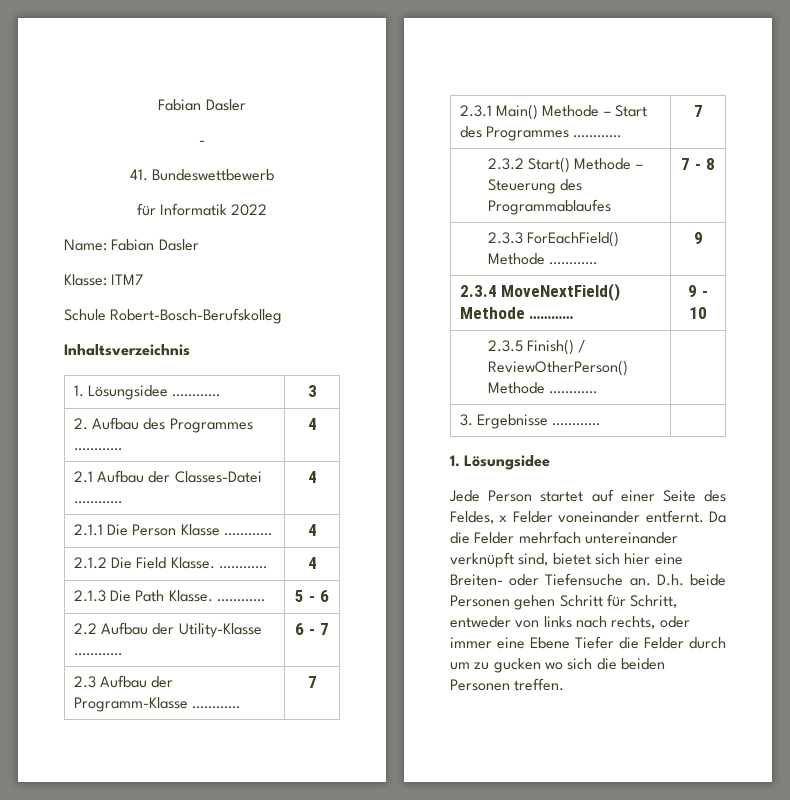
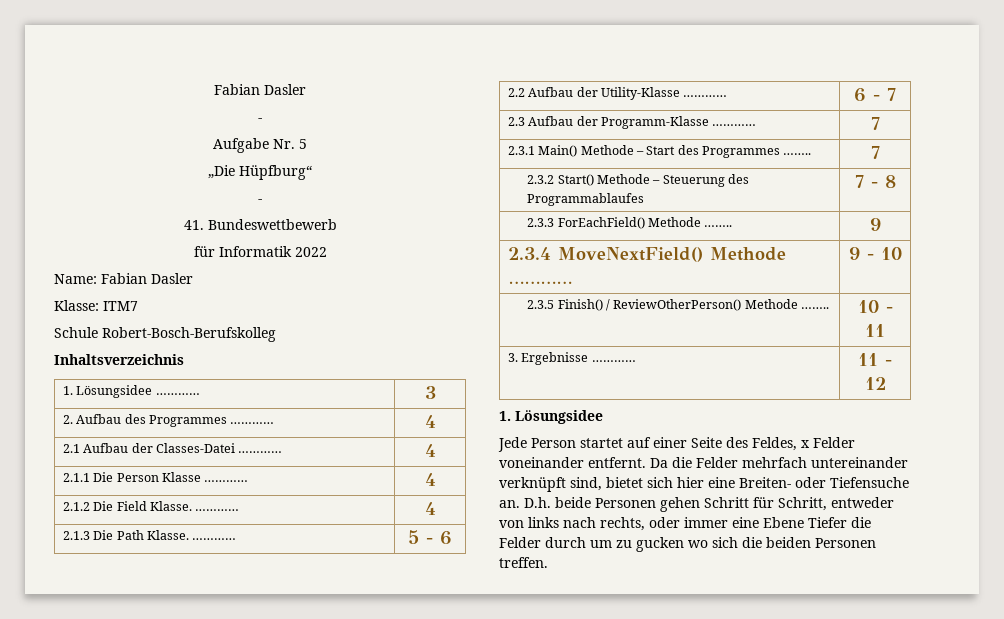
(205, 142) none -> [213,138,307,153] [208,165,312,180] [258,199,262,203] // Aufgabe Nr. 5 // „Die Hüpfburg“ // -
[573,135,622,138] ………… -> [783,153,812,155] ……..
[549,262,598,265] ………… -> [704,225,733,227] ……..
[549,391,598,394] ………… | -> [801,307,830,309] [857,300,893,313] [865,324,885,337] …….. | 10 - 11
(601, 424) none -> [858,353,892,366] [864,377,886,390] 11 - 12

